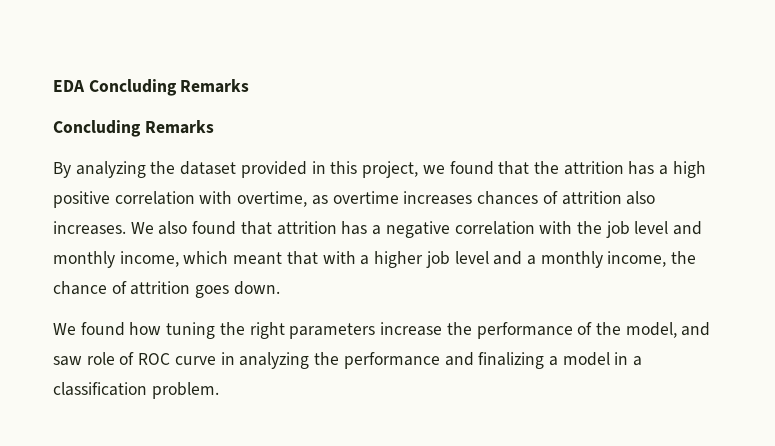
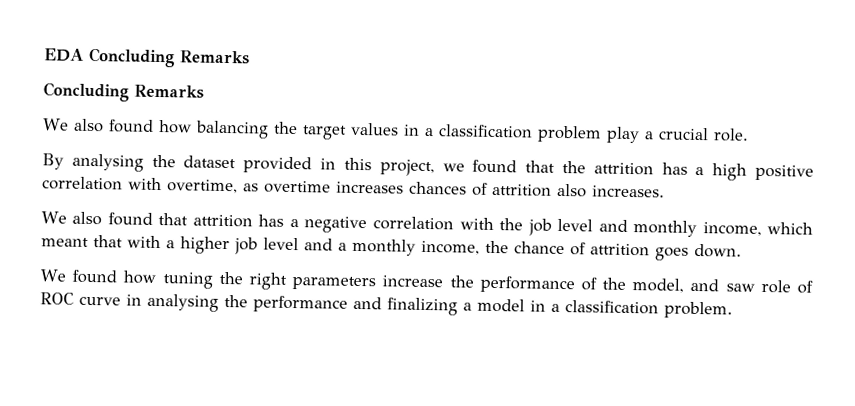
(214, 127) none -> [43,118,749,144] // We also found how balancing the target values in a classification problem play a crucial role.
[75,161,146,178] analyzing -> [71,153,144,172] analysing
(126, 228) none -> (665, 191) //
[239,352,310,369] analyzing -> [147,293,219,312] analysing

